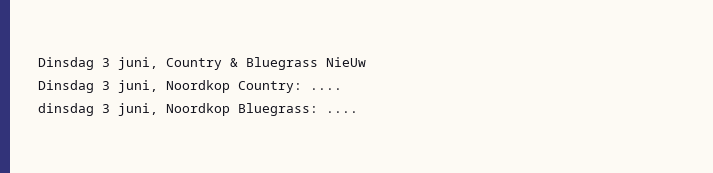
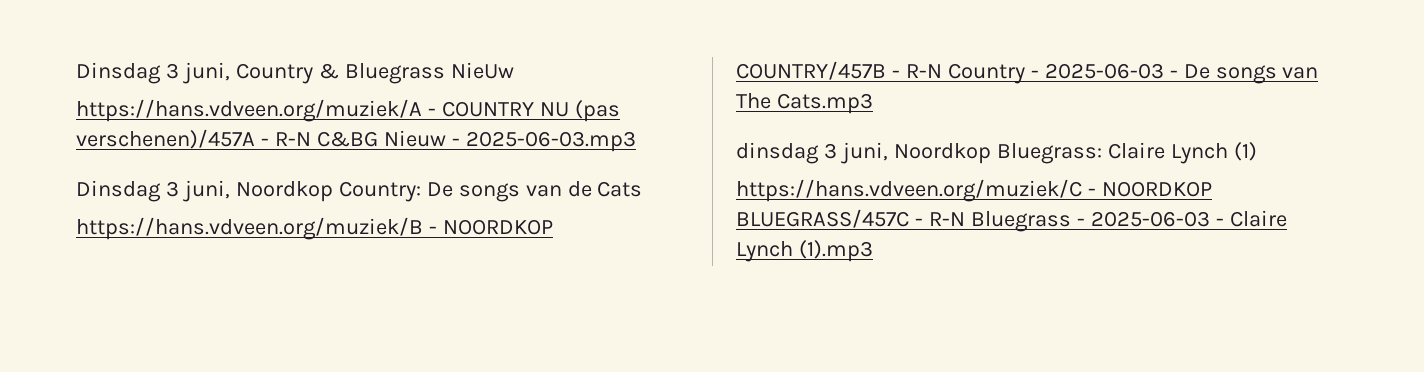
(366, 62) none -> [76,99,620,122] [76,129,636,152] // https://hans.vdveen.org/muziek/A - COUNTRY NU (pas verschenen)/457A - R-N C&BG Nieuw - 2025-06-03.mp3
[310,88,342,90] .... -> [426,181,643,202] [76,217,553,240] [736,61,1319,84] [736,93,873,114] De songs van de Cats // https://hans.vdveen.org/muziek/B - NOORDKOP COUNTRY/457B - R-N Country - 2025-06-03 - De songs van The Cats.mp3
[326,111,358,113] .... -> [1107,142,1257,164] [736,179,1212,202] [736,209,1287,232] [736,240,873,262] Claire Lynch (1) // https://hans.vdveen.org/muziek/C - NOORDKOP BLUEGRASS/457C - R-N Bluegrass - 2025-06-03 - Claire Lynch (1).mp3

